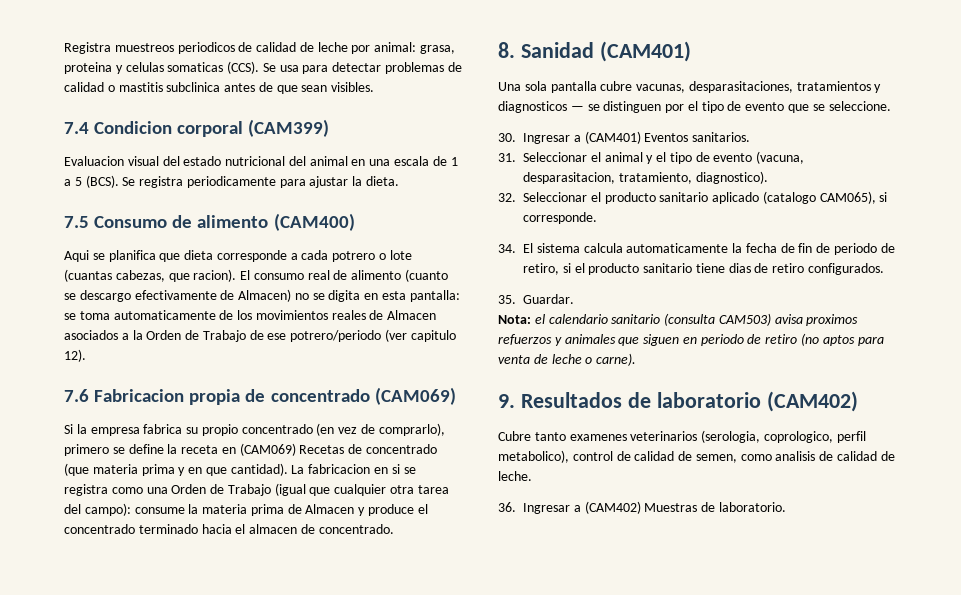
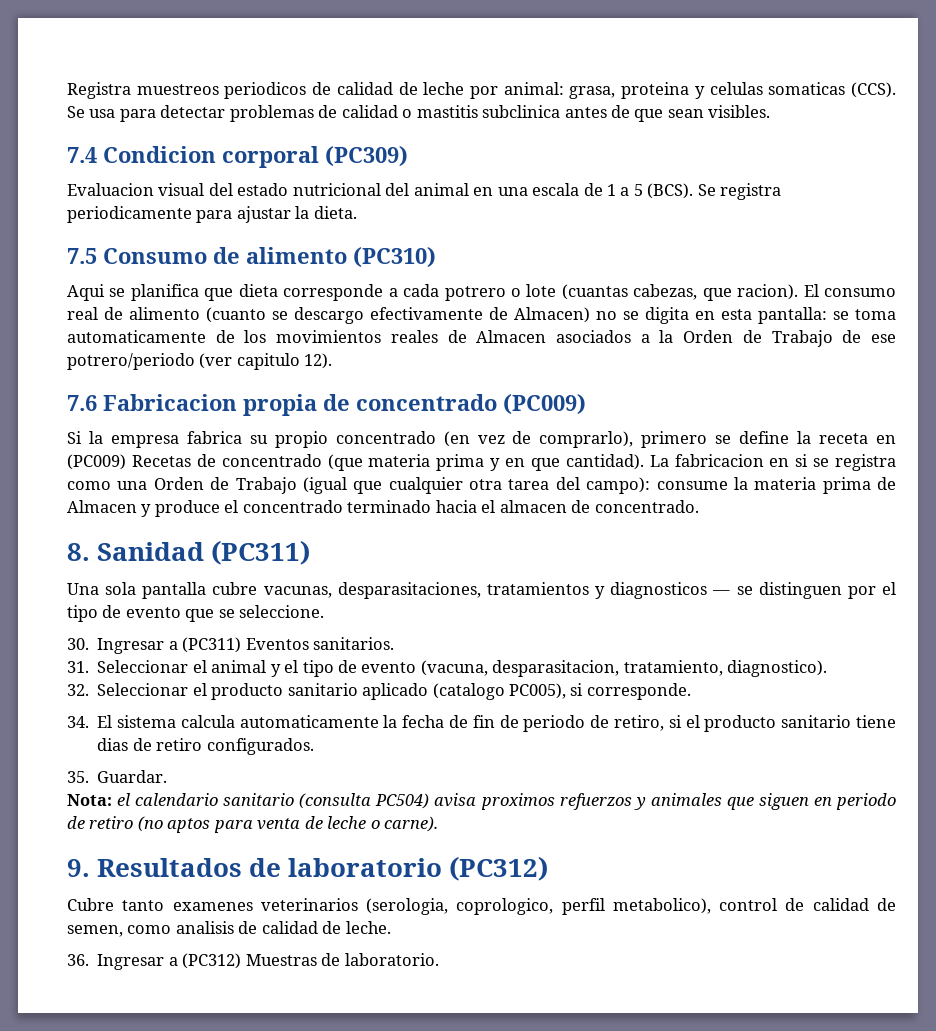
[248,119,330,137] (CAM399) -> [325,146,408,167] (PC309)
[273,213,355,231] (CAM400) -> [353,247,436,268] (PC310)
[374,387,456,405] (CAM069) -> [503,394,586,415] (PC009)
[239,443,296,456] (CAM069) -> [67,454,126,470] (PC009)
[599,41,691,62] (CAM401) -> [211,540,311,565] (PC311)
[584,131,641,144] (CAM401) -> [182,637,242,653] (PC311)
[819,191,876,204] CAM065), -> [508,683,566,699] PC005),
[718,313,771,326] CAM503) -> [375,793,430,809] PC504)
[766,391,858,412] (CAM402) -> [449,856,549,881] (PC312)
[584,501,641,514] (CAM402) -> [182,953,242,969] (PC312)

